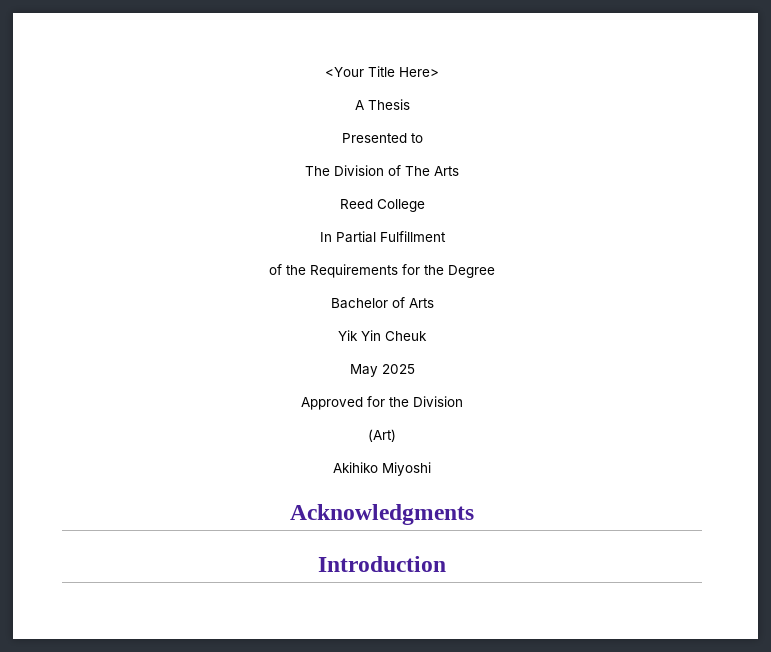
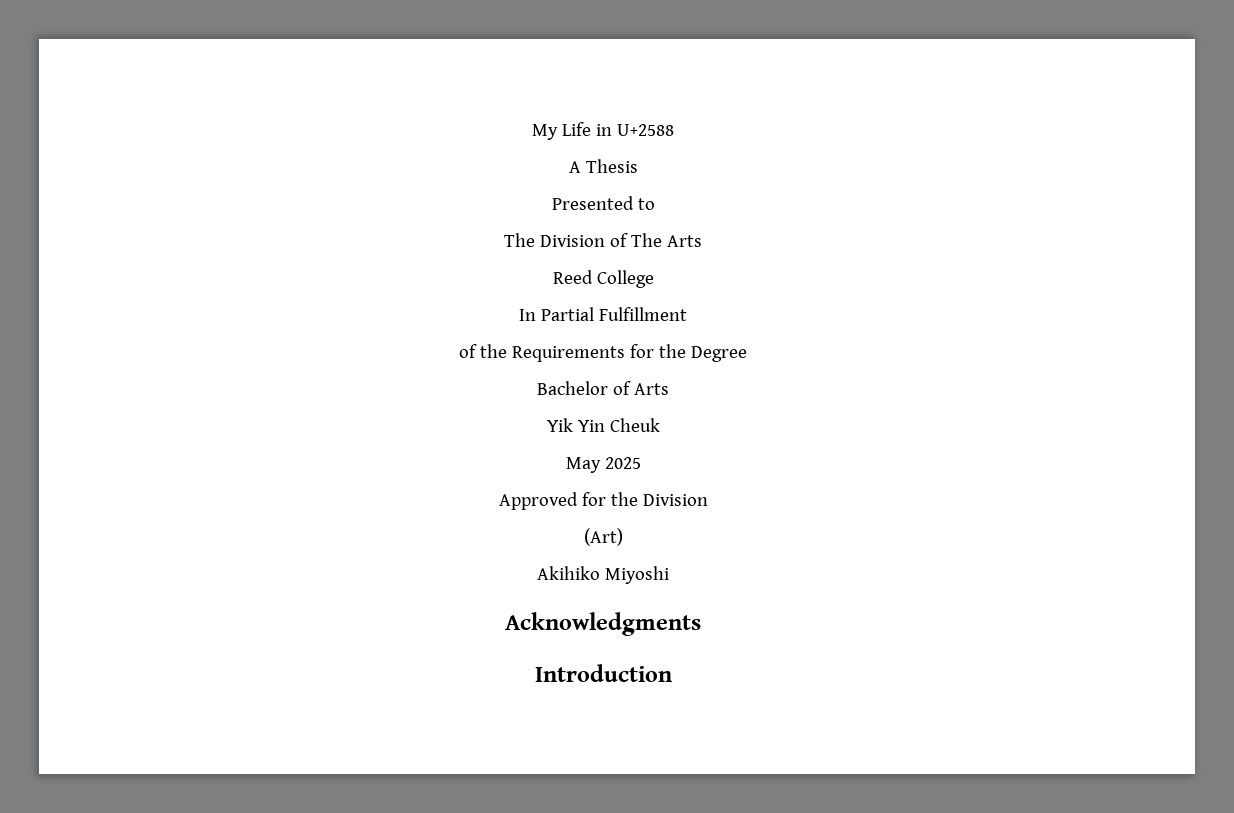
[325,66,439,77] <Your Title Here> -> [532,122,674,140] My Life in U+2588

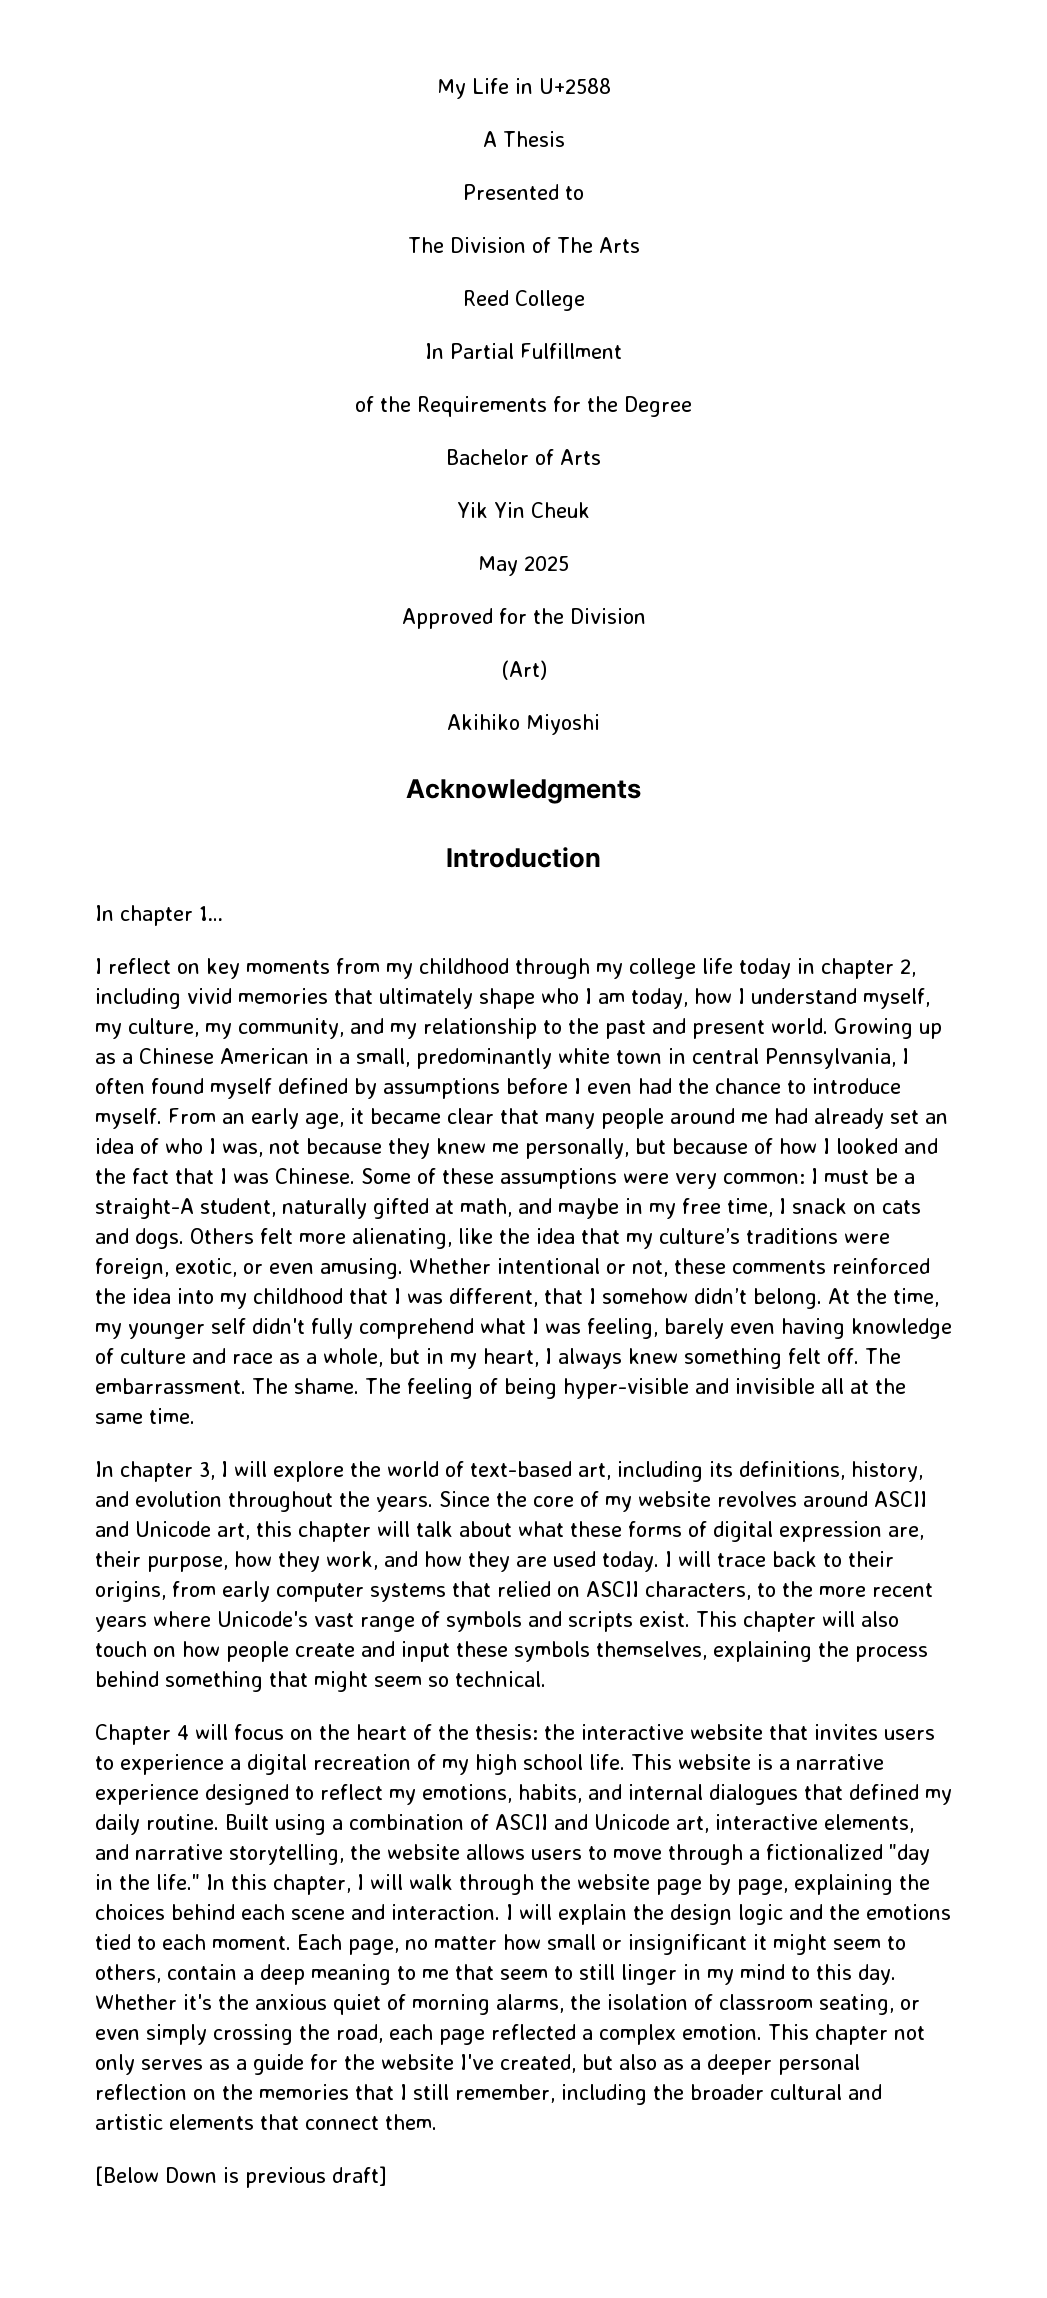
(672, 673) none -> [95,905,223,926] [95,958,916,979] [95,988,930,1009] [95,1018,942,1039] [95,1048,909,1069] [95,1078,901,1099] [95,1108,948,1129] [95,1138,938,1159] [95,1168,915,1189] [95,1198,921,1219] [95,1228,890,1249] [95,1258,930,1279] [95,1288,939,1309] [95,1318,952,1339] [95,1348,901,1369] [95,1378,906,1399] [95,1408,195,1424] [95,1461,923,1482] [95,1491,927,1512] [95,1521,924,1542] [95,1551,894,1572] [95,1581,933,1602] [95,1611,899,1632] [95,1641,928,1662] [95,1671,546,1692] [95,1724,935,1745] [95,1754,884,1775] [95,1784,952,1805] [95,1814,914,1835] [95,1844,930,1865] [95,1874,930,1895] [95,1904,951,1925] [95,1934,906,1955] [95,1964,896,1985] [95,1994,920,2015] [95,2024,925,2045] [95,2054,860,2075] [95,2084,882,2105] [95,2114,437,2130] [95,2166,387,2188] // In chapter 1… // I reflect on key moments from my childhood through my college life today in chapter 2, including vivid memories that ultimately shape who I am today, how I understand myself, my culture, my community, and my relationship to the past and present world. Growing up as a Chinese American in a small, predominantly white town in central Pennsylvania, I often found myself defined by assumptions before I even had the chance to introduce myself. From an early age, it became clear that many people around me had already set an idea of who I was, not because they knew me personally, but because of how I looked and the fact that I was Chinese. Some of these assumptions were very common: I must be a straight-A student, naturally gifted at math, and maybe in my free time, I snack on cats and dogs. Others felt more alienating, like the idea that my culture’s traditions were foreign, exotic, or even amusing. Whether intentional or not, these comments reinforced the idea into my childhood that I was different, that I somehow didn’t belong. At the time, my younger self didn't fully comprehend what I was feeling, barely even having knowledge of culture and race as a whole, but in my heart, I always knew something felt off. The embarrassment. The shame. The feeling of being hyper-visible and invisible all at the same time. // In chapter 3, I will explore the world of text-based art, including its definitions, history, and evolution throughout the years. Since the core of my website revolves around ASCII and Unicode art, this chapter will talk about what these forms of digital expression are, their purpose, how they work, and how they are used today. I will trace back to their origins, from early computer systems that relied on ASCII characters, to the more recent years where Unicode's vast range of symbols and scripts exist. This chapter will also touch on how people create and input these symbols themselves, explaining the process behind something that might seem so technical. // Chapter 4 will focus on the heart of the thesis: the interactive website that invites users to experience a digital recreation of my high school life. This website is a narrative experience designed to reflect my emotions, habits, and internal dialogues that defined my daily routine. Built using a combination of ASCII and Unicode art, interactive elements, and narrative storytelling, the website allows users to move through a fictionalized "day in the life." In this chapter, I will walk through the website page by page, explaining the choices behind each scene and interaction. I will explain the design logic and the emotions tied to each moment. Each page, no matter how small or insignificant it might seem to others, contain a deep meaning to me that seem to still linger in my mind to this day. Whether it's the anxious quiet of morning alarms, the isolation of classroom seating, or even simply crossing the road, each page reflected a complex emotion. This chapter not only serves as a guide for the website I've created, but also as a deeper personal reflection on the memories that I still remember, including the broader cultural and artistic elements that connect them. // [Below Down is previous draft]

